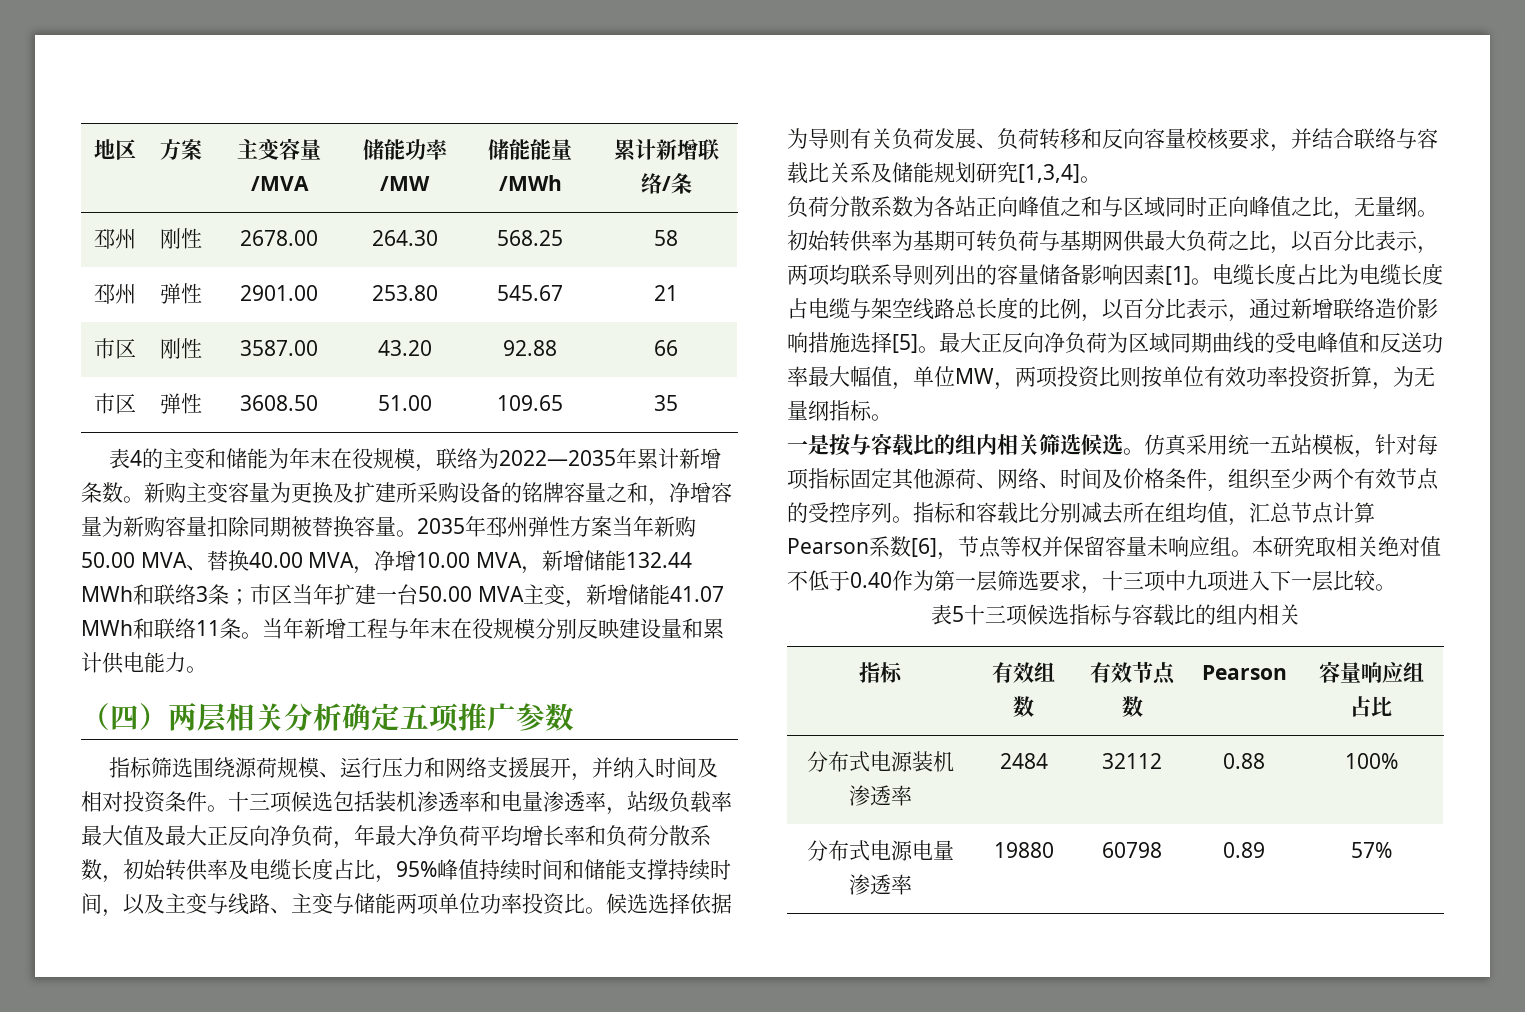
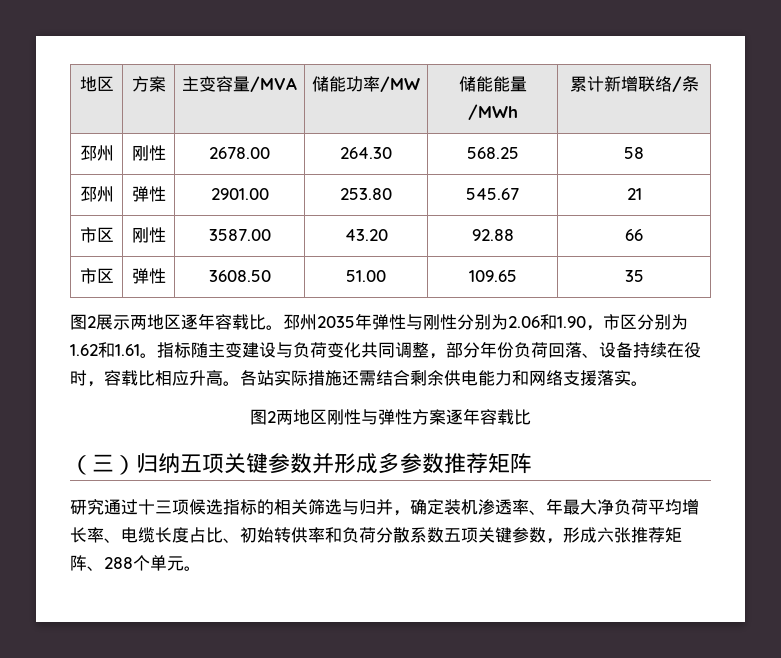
[109,448,722,472] [81,482,732,506] [81,516,696,537] [81,550,693,574] [81,584,724,608] [81,618,724,639] [81,652,207,674] [81,703,574,732] [109,757,719,781] [81,791,732,815] [81,825,354,849] 表4的主变和储能为年末在役规模，联络为2022—2035年累计新增条数。新购主变容量为更换及扩建所采购设备的铭牌容量之和，净增容量为新购容量扣除同期被替换容量。2035年邳州弹性方案当年新购50.00 MVA、替换40.00 MVA，净增10.00 MVA，新增储能132.44 MWh和联络3条；市区当年扩建一台50.00 MVA主变，新增储能41.07 MWh和联络11条。当年新增工程与年末在役规模分别反映建设量和累计供电能力。 // （四）两层相关分析确定五项推广参数 // 指标筛选围绕源荷规模、运行压力和网络支援展开，并纳入时间及相对投资条件。十三项候选包括装机渗透率和电量渗透率，站级负载率最大值及最大正反向净负荷， -> [70,313,688,331] [70,341,701,359] [70,370,648,387] [250,408,531,425] [70,453,532,475] [70,499,546,516] 图2展示两地区逐年容载比。邳州2035年弹性与刚性分别为2.06和1.90，市区分别为1.62和1.61。指标随主变建设与负荷变化共同调整，部分年份负荷回落、设备持续在役时，容载比相应升高。各站实际措施还需结合剩余供电能力和网络支援落实。 // 图2两地区刚性与弹性方案逐年容载比 // （三）归纳五项关键参数并形成多参数推荐矩阵 // 研究通过十三项候选指标的相关筛选与归并，确定装机渗透率、
[585,825,711,847] [81,858,731,883] [81,893,732,917] [787,128,1438,152] [787,162,1101,184] [787,196,1438,220] [787,230,1438,254] [787,263,1443,286] [787,297,1438,322] [787,332,1443,354] [787,366,1435,390] [787,400,892,421] [787,433,1438,458] [787,468,1439,492] [787,502,1375,526] [787,536,1441,560] [787,570,1396,594] [931,604,1300,626] [859,662,903,683] [992,662,1055,683] [1013,696,1034,717] [1090,661,1176,685] [1121,696,1143,717] [1201,665,1287,680] [1318,661,1424,683] [1350,696,1392,717] [806,751,954,772] [848,785,912,806] [999,753,1048,769] [1102,753,1162,769] [1223,753,1265,769] [1344,753,1398,769] [806,840,954,861] [848,874,912,895] [993,842,1054,858] [1102,842,1162,858] [1223,842,1265,858] [1350,842,1392,858] 和负荷分散系数，初始转供率及电缆长度占比，95%峰值持续时间和储能支撑持续时间，以及主变与线路、主变与储能两项单位功率投资比。候选选择依据为导则有关负荷发展、负荷转移和反向容量校核要求，并结合联络与容载比关系及储能规划研究[1,3,4]。 // 负荷分散系数为各站正向峰值之和与区域同时正向峰值之比，无量纲。初始转供率为基期可转负荷与基期网供最大负荷之比，以百分比表示，两项均联系导则列出的容量储备影响因素[1]。电缆长度占比为电缆长度占电缆与架空线路总长度的比例，以百分比表示，通过新增联络造价影响措施选择[5]。最大正反向净负荷为区域同期曲线的受电峰值和反送功率最大幅值，单位MW，两项投资比则按单位有效功率投资折算，为无量纲指标。 // 一是按与容载比的组内相关筛选候选。仿真采用统一五站模板，针对每项指标固定其他源荷、网络、时间及价格条件，组织至少两个有效节点的受控序列。指标和容载比分别减去所在组均值，汇总节点计算Pearson系数[6]，节点等权并保留容量未响应组。本研究取相关绝对值不低于0.40作为第一层筛选要求，十三项中九项进入下一层比较。 // 表5十三项候选指标与容载比的组内相关 // 指标 | 有效组数 | 有效节点数 | Pearson | 容量响应组占比 // 分布式电源装机渗透率 | 2484 | 32112 | 0.88 | 100% // 分布式电源电量渗透率 | 19880 | 60798 | 0.89 | 57% -> [104,527,682,544] [70,555,201,571] 、电缆长度占比、初始转供率和负荷分散系数五项关键参数，形成六张推荐矩阵、288个单元。

